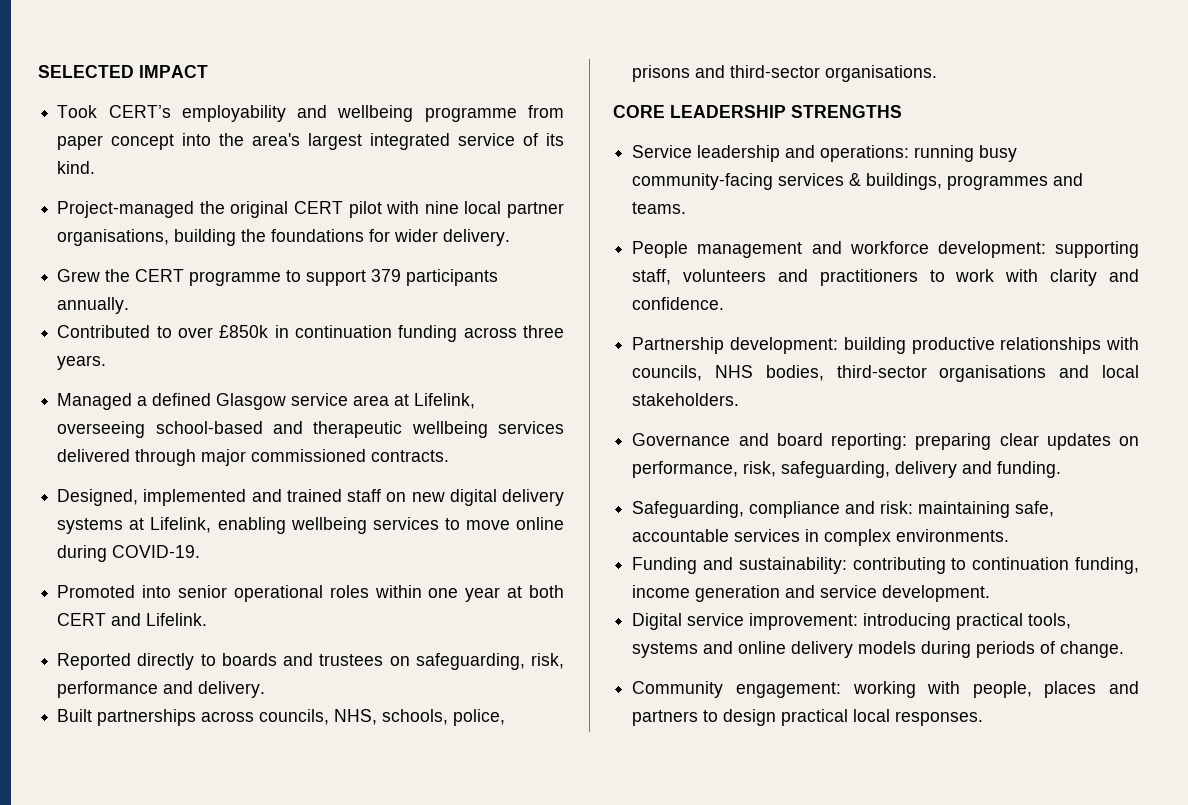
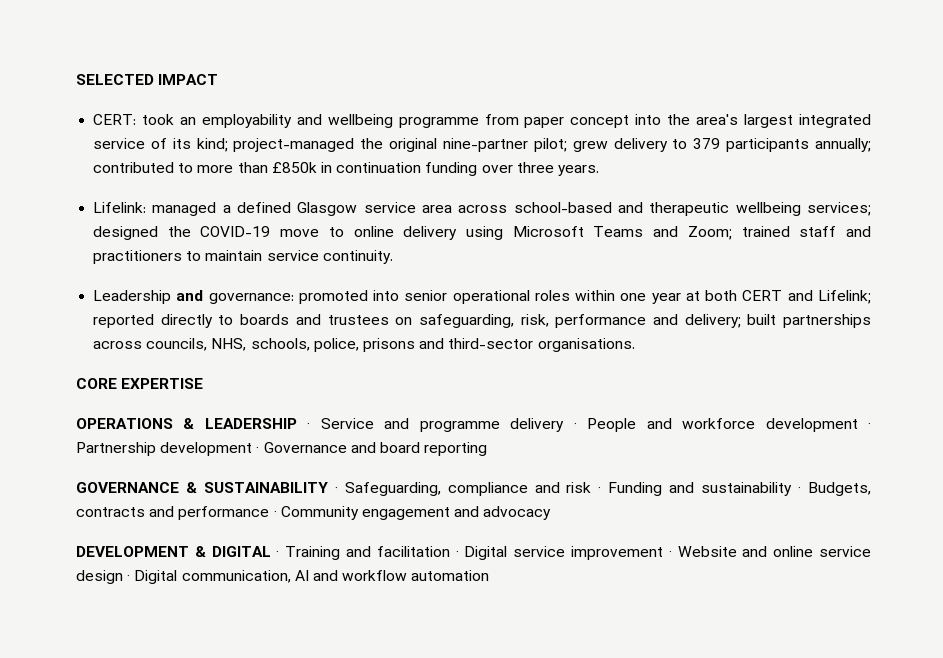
[57,105,171,118] Took CERT’s -> [93,114,196,125] CERT: took an
[57,161,96,174] [57,201,564,218] [57,229,511,246] [57,269,499,286] [57,297,130,314] [57,325,213,338] kind. // Project-managed the original CERT pilot with nine local partner organisations, building the foundations for wider delivery. // Grew the CERT programme to support 379 participants annually. // Contributed to over -> [196,138,871,152] [93,162,268,173] kind; project-managed the original nine-partner pilot; grew delivery to 379 participants annually; contributed to more than
[463,327,517,338] across -> [481,165,513,173] over
[57,393,133,410] Managed -> [93,202,217,216] Lifelink: managed
[394,393,476,409] [57,421,146,438] at Lifelink, overseeing -> [458,205,508,213] across
[498,421,564,434] [57,449,450,466] [57,489,564,506] [57,517,564,534] [57,545,201,562] [57,585,136,598] services delivered through major commissioned contracts. // Designed, implemented and trained staff on new digital delivery systems at Lifelink, enabling wellbeing services to move online during COVID-19. // Promoted -> [806,202,871,216] [93,226,871,240] [93,250,393,264] [93,290,368,304] services; designed the COVID-19 move to online delivery using Microsoft Teams and Zoom; trained staff and practitioners to maintain service continuity. // Leadership and governance: promoted
[146,613,208,626] [57,653,132,670] Lifelink. // Reported -> [817,290,871,304] [93,314,155,328] Lifelink; reported
[198,681,266,698] [57,709,93,722] delivery. // Built -> [684,314,777,328] delivery; built
[670,105,902,118] [632,145,1018,162] [632,173,1084,190] [632,202,687,214] [632,241,1139,258] [632,269,1139,286] [632,297,725,310] [632,337,1139,354] [632,365,1139,382] [632,393,740,406] [632,433,1139,450] [632,461,1062,478] [632,501,1055,518] [632,529,1010,546] [632,557,1139,574] [632,585,991,602] [632,613,1072,630] [632,641,1125,658] [632,681,1139,698] [632,709,984,726] LEADERSHIP STRENGTHS // Service leadership and operations: running busy community-facing services & buildings, programmes and teams. // People management and workforce development: supporting staff, volunteers and practitioners to work with clarity and confidence. // Partnership development: building productive relationships with councils, NHS bodies, third-sector organisations and local stakeholders. // Governance and board reporting: preparing clear updates on performance, risk, safeguarding, delivery and funding. // Safeguarding, compliance and risk: maintaining safe, accountable services in complex environments. // Funding and sustainability: contributing to continuation funding, income generation and service development. // Digital service improvement: introducing practical tools, systems and online delivery models during periods of change. // Community engagement: working with people, places and partners to design practical local responses. -> [121,378,204,389] [76,418,871,432] [76,442,488,456] [76,482,871,496] [76,506,552,520] [76,546,871,560] [76,570,490,584] EXPERTISE // OPERATIONS & LEADERSHIP · Service and programme delivery · People and workforce development · Partnership development · Governance and board reporting // GOVERNANCE & SUSTAINABILITY · Safeguarding, compliance and risk · Funding and sustainability · Budgets, contracts and performance · Community engagement and advocacy // DEVELOPMENT & DIGITAL · Training and facilitation · Digital service improvement · Website and online service design · Digital communication, AI and workflow automation

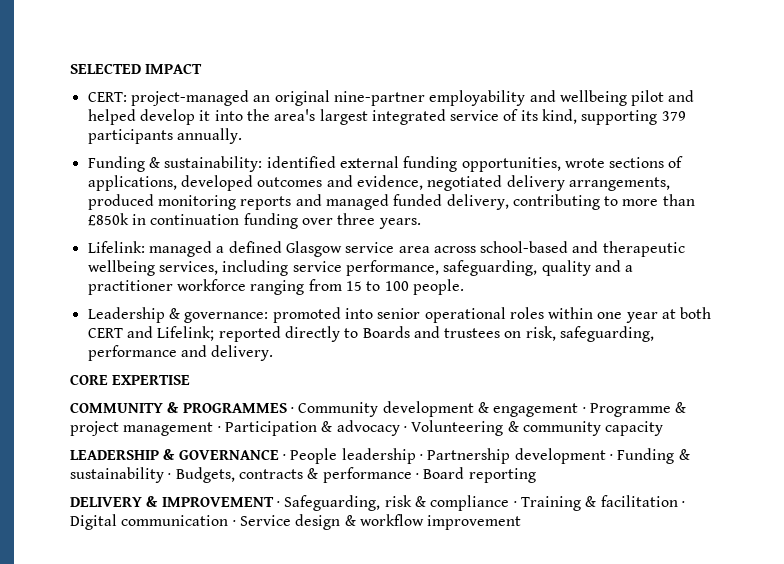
[141,114,630,128] took an employability and wellbeing programme from paper concept -> [130,90,695,106] [87,109,211,125] project-managed an original nine-partner employability and wellbeing pilot and helped develop it
[196,138,871,152] [93,162,175,173] kind; project-managed the original nine-partner pilot; grew delivery to 379 participants annually; contributed -> [542,109,686,125] [87,128,242,144] [87,156,684,172] [87,175,670,191] [87,194,600,210] kind, supporting 379 participants annually. // Funding & sustainability: identified external funding opportunities, wrote sections of applications, developed outcomes and evidence, negotiated delivery arrangements, produced monitoring reports and managed funded delivery, contributing
[806,202,871,216] [93,226,871,240] [93,250,393,264] services; designed the COVID-19 move to online delivery using Microsoft Teams and Zoom; trained staff and practitioners to maintain service continuity. -> [158,260,634,276] [87,279,464,295] services, including service performance, safeguarding, quality and a practitioner workforce ranging from 15 to 100 people.
[176,290,204,301] and -> [168,308,180,319] &
[240,314,290,325] boards -> [362,326,410,338] Boards
[418,314,871,328] [93,338,635,352] [76,378,204,389] [76,418,871,432] [76,442,488,456] [76,482,695,496] safeguarding, risk, performance and delivery; built partnerships across councils, NHS, schools, police, prisons and third-sector organisations. // CORE EXPERTISE // OPERATIONS & LEADERSHIP · Service and programme delivery · People and workforce development · Partnership development · Governance and board reporting // GOVERNANCE & SUSTAINABILITY · Safeguarding, compliance and risk · Funding and -> [525,326,655,342] [87,345,274,361] [70,374,191,385] [70,401,687,417] [70,420,664,436] [70,448,690,464] risk, safeguarding, performance and delivery. // CORE EXPERTISE // COMMUNITY & PROGRAMMES · Community development & engagement · Programme & project management · Participation & advocacy · Volunteering & community capacity // LEADERSHIP & GOVERNANCE · People leadership · Partnership development · Funding &
[149,506,175,517] and -> [307,468,319,479] &
[280,506,552,520] [76,546,271,557] Community engagement and advocacy // DEVELOPMENT & DIGITAL -> [423,467,536,483] [70,495,510,511] Board reporting // DELIVERY & IMPROVEMENT · Safeguarding, risk & compliance
[346,546,372,557] and -> [585,496,597,507] &
[513,546,871,560] [76,570,490,584] service improvement · Website and online service design · Digital communication, AI and workflow automation -> [121,514,522,530] communication · Service design & workflow improvement

